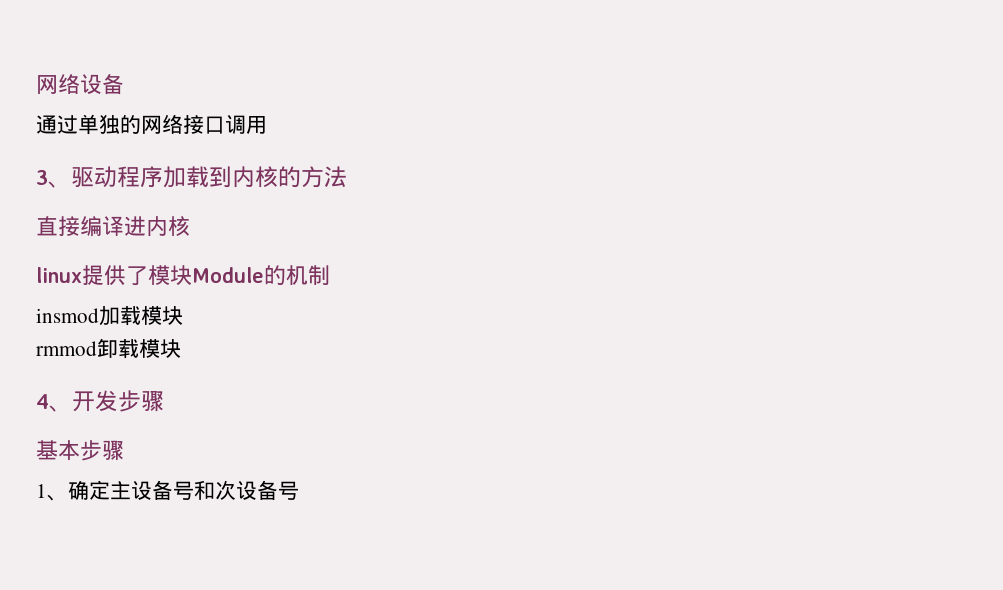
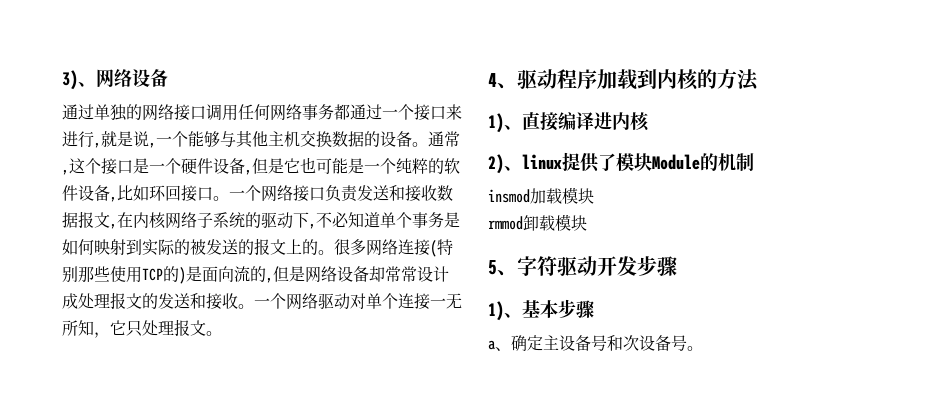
(36, 84) none -> [62,70,96,90] 3)、
[36,170,48,185] // 3 -> [238,104,462,121] [62,130,460,148] [62,157,460,175] [62,185,453,202] [62,211,460,229] [62,238,453,257] [62,266,449,284] [62,292,462,310] [62,319,222,338] [488,73,497,87] 任何网络事务都通过一个接口来进行,就是说,一个能够与其他主机交换数据的设备。通常,这个接口是一个硬件设备,但是它也可能是一个纯粹的软件设备,比如环回接口。一个网络接口负责发送和接收数据报文,在内核网络子系统的驱动下,不必知道单个事务是如何映射到实际的被发送的报文上的。很多网络连接(特别那些使用TCP的)是面向流的,但是网络设备却常常设计成处理报文的发送和接收。一个网络驱动对单个连接一无所知，它只处理报文。 // 4
(347, 177) none -> [488,113,522,133] 1)、
(190, 226) none -> [488,154,522,174] 2)、
[36,394,72,412] 4、 -> [488,256,597,276] 5、字符驱动
(164, 401) none -> [488,301,522,321] 1)、
[36,484,47,498] 1 -> [488,340,495,350] a
(299, 490) none -> [687,346,703,351] 。

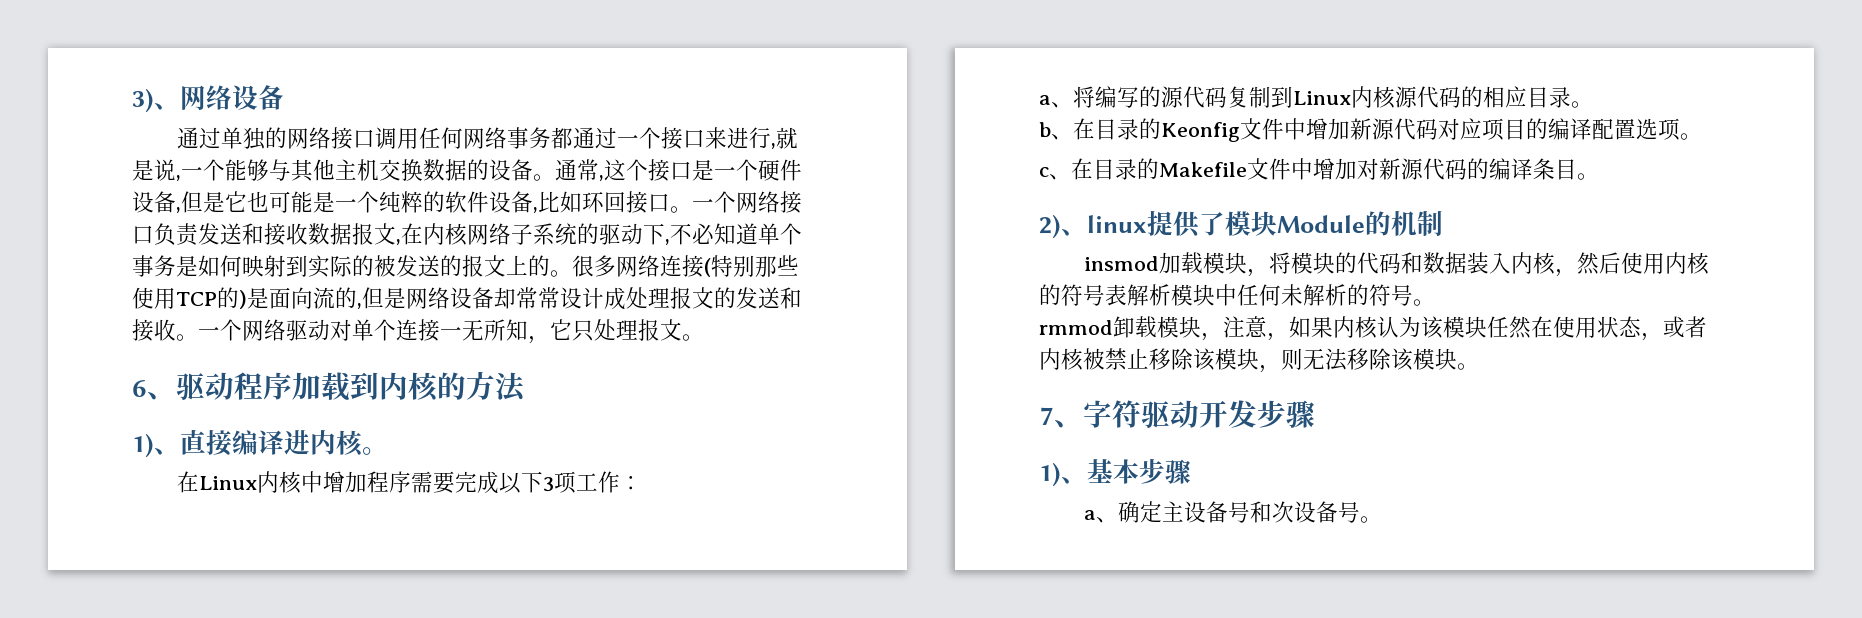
[488,73,497,87] 4 -> [132,380,147,397] 6
(650, 121) none -> [362,447,388,455] [176,471,642,494] [1039,86,1593,109] [1039,118,1702,142] [1039,158,1599,180] 。 // 在Linux内核中增加程序需要完成以下3项工作： // a、将编写的源代码复制到Linux内核源代码的相应目录。 // b、在目录的Keonfig文件中增加新源代码对应项目的编译配置选项。 // c、在目录的Makefile文件中增加对新源代码的编译条目。
[488,214,587,231] [488,260,497,275] // rmmod卸载模块 // 5 -> [1246,252,1709,277] [1039,284,1435,306] [1039,316,1707,341] [1039,348,1479,373] [1039,407,1054,425] ，将模块的代码和数据装入内核，然后使用内核的符号表解析模块中任何未解析的符号。 // rmmod卸载模块，注意，如果内核认为该模块任然在使用状态，或者内核被禁止移除该模块，则无法移除该模块。 // 7

